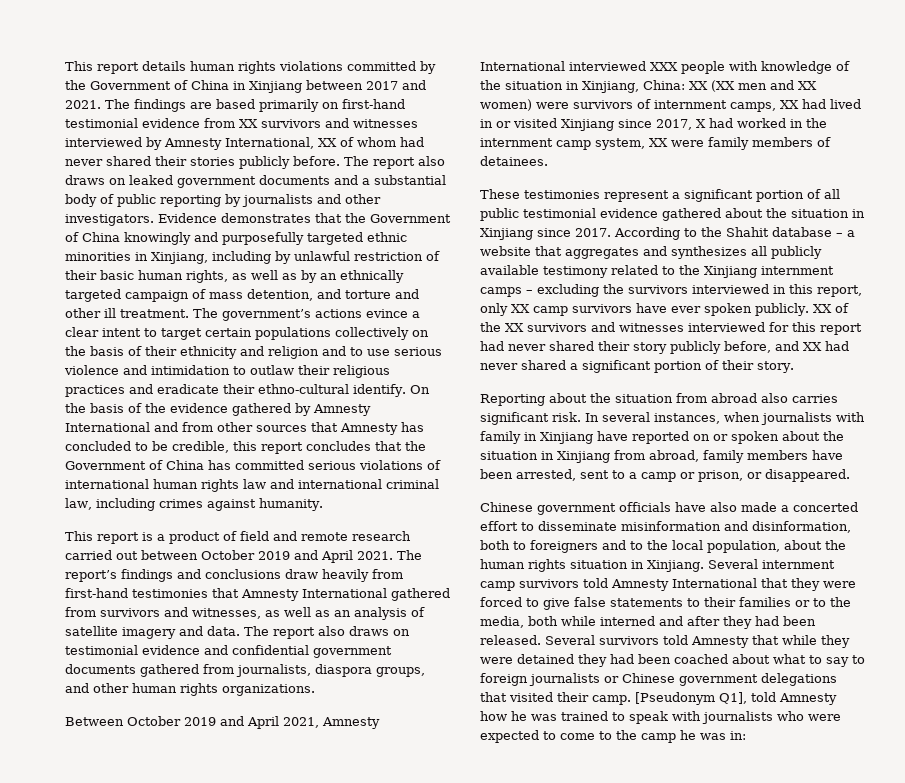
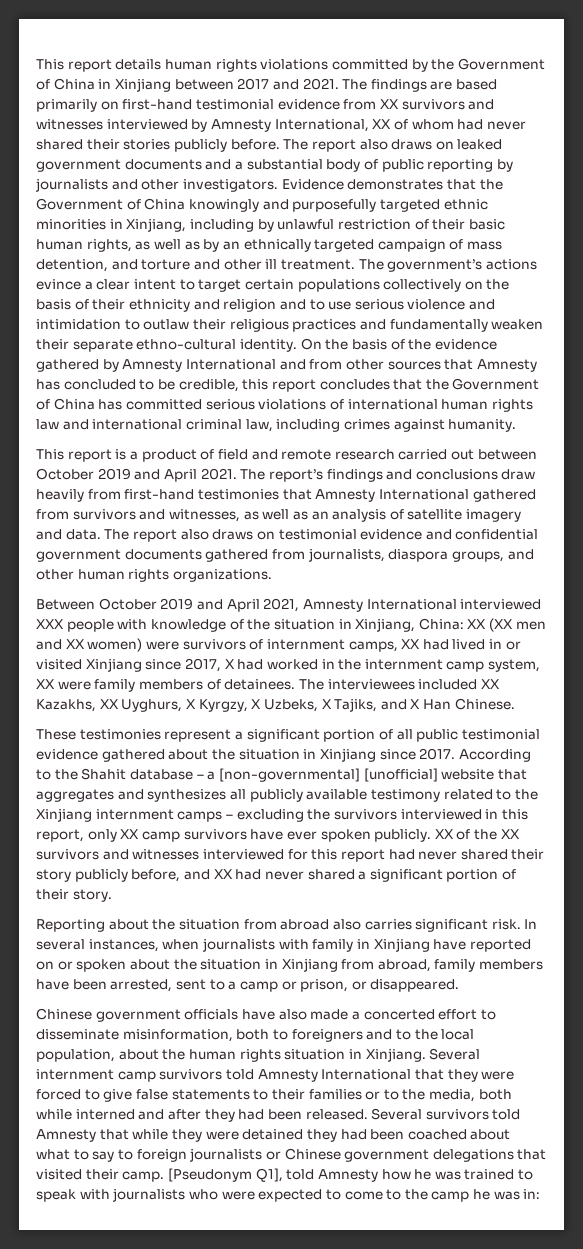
[157,384,406,397] eradicate their ethno-cultural identify. -> [389,319,544,332] [36,339,297,352] fundamentally weaken their separate ethno-cultural identity.
(548, 161) none -> [298,679,500,690] [36,698,515,712] The interviewees included XX Kazakhs, XX Uyghurs, X Kyrgzy, X Uzbeks, X Tajiks, and X Han Chinese.
(855, 233) none -> [218,768,438,782] [non-governmental] [unofficial]
[621,521,851,533] misinformation and disinformation, -> [122,1029,233,1042] misinformation,

